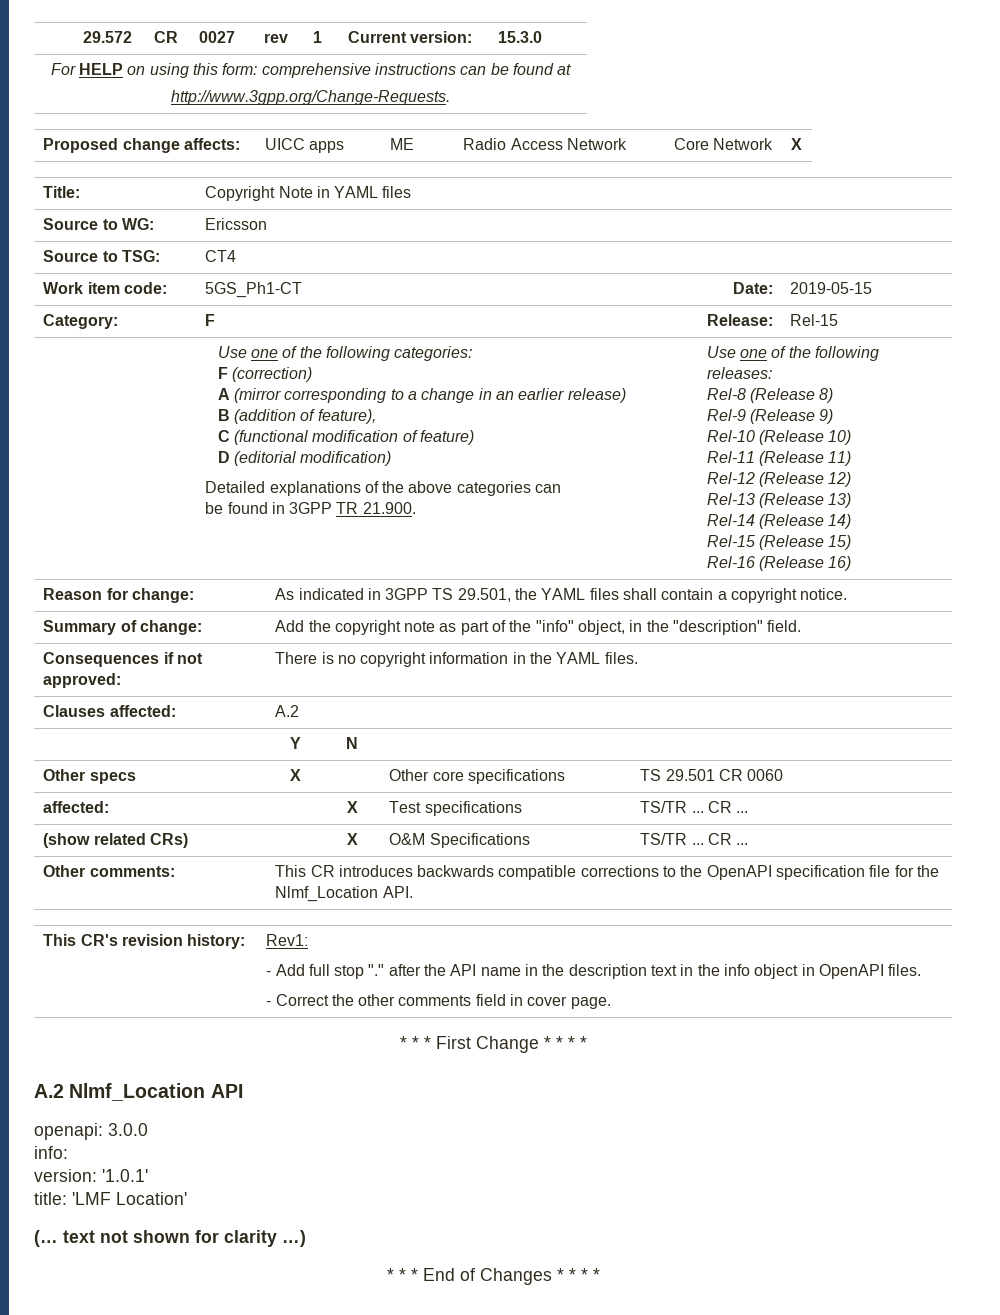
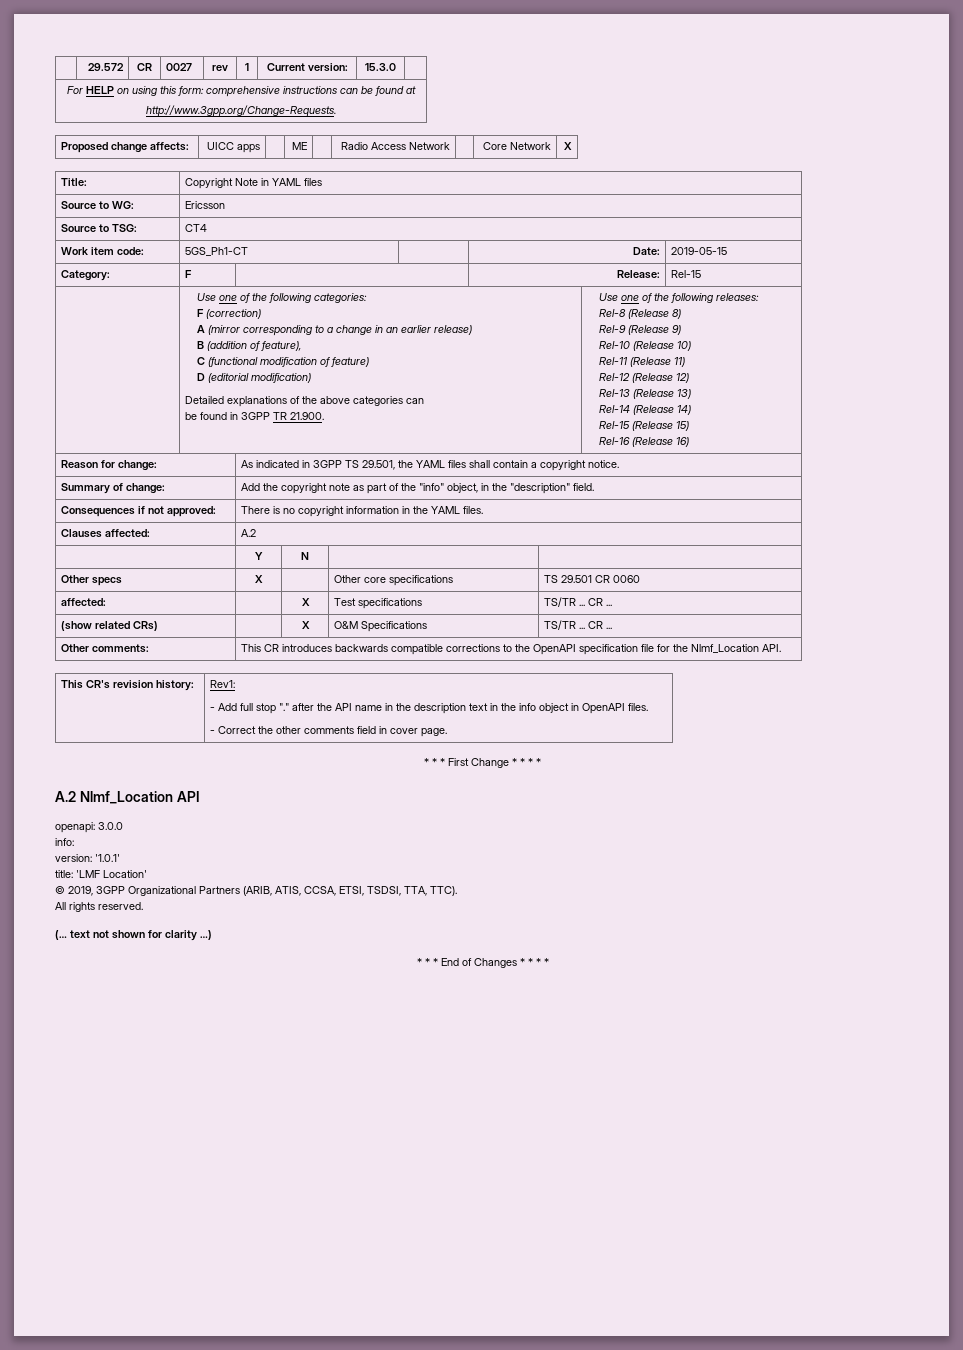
(187, 1198) none -> [55,886,457,896] [55,902,143,912] // © 2019, 3GPP Organizational Partners (ARIB, ATIS, CCSA, ETSI, TSDSI, TTA, TTC). // All rights reserved.

